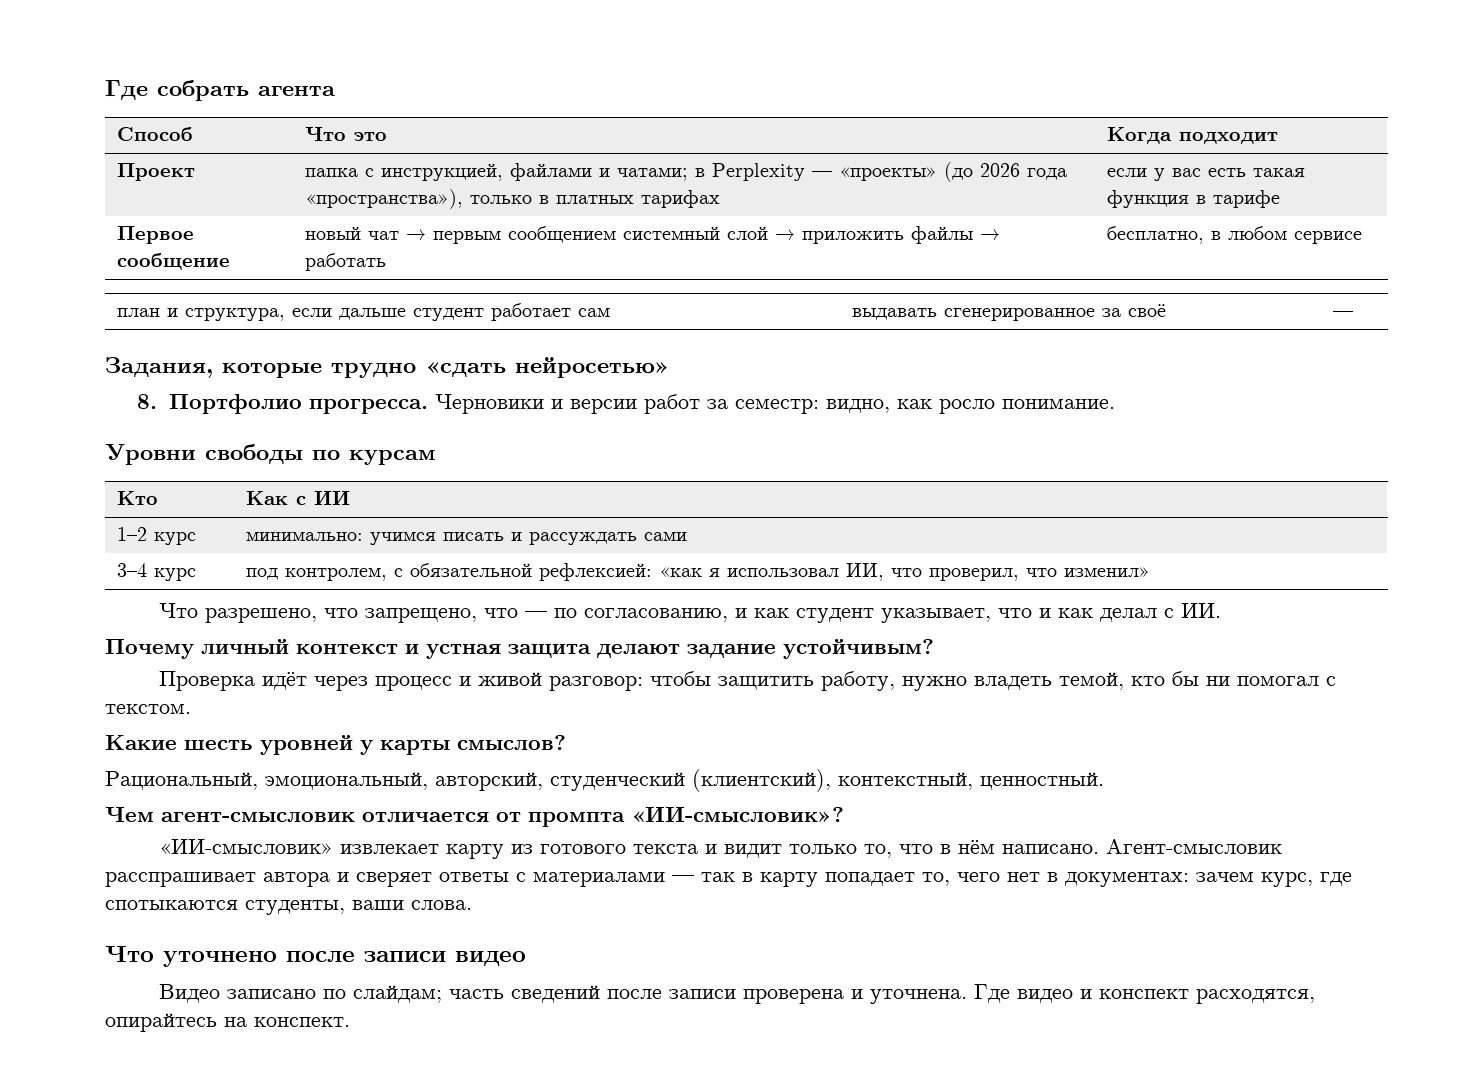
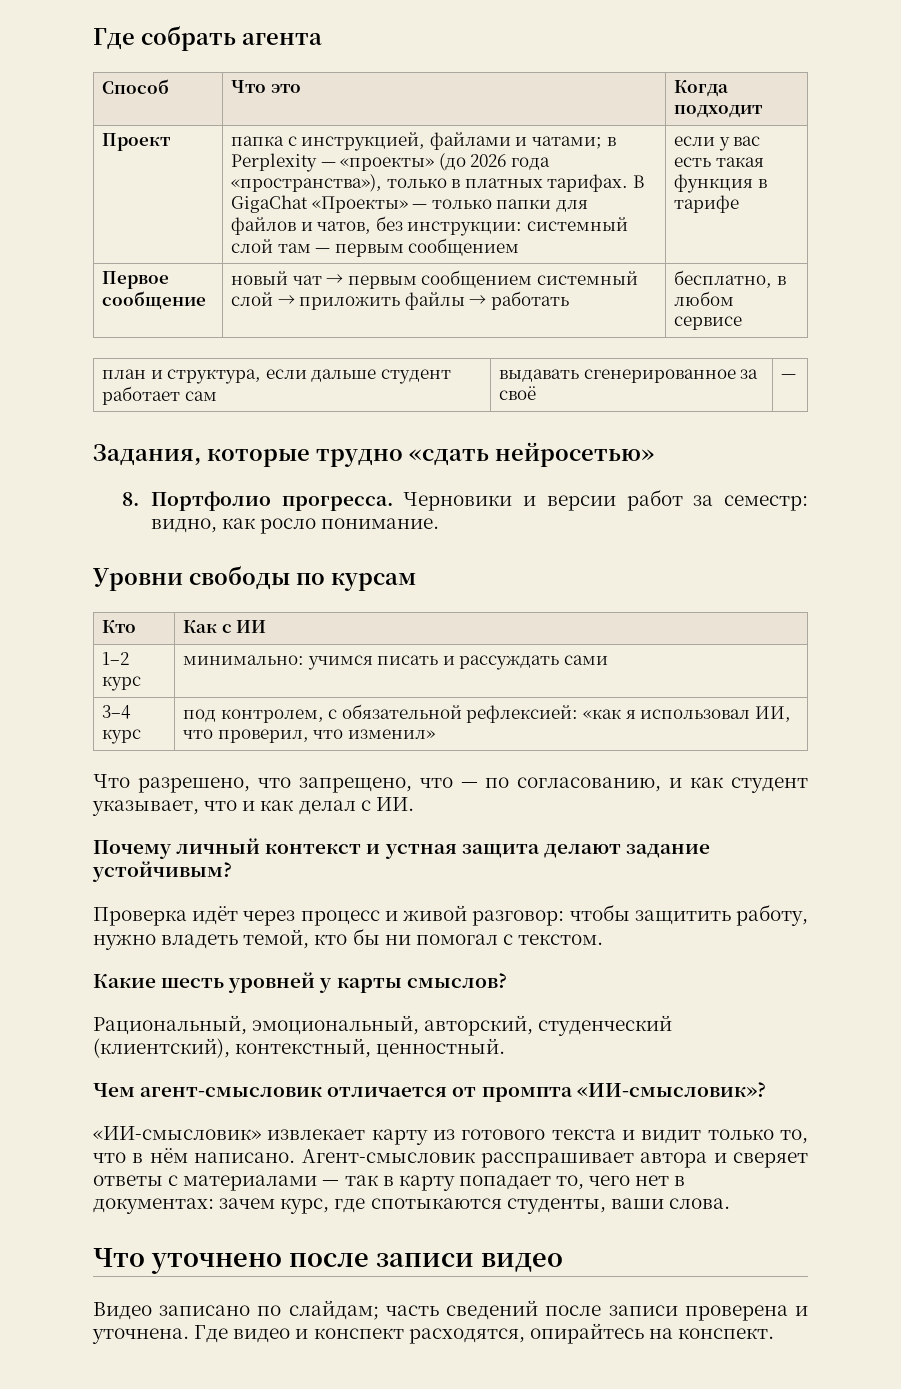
[641,190,721,208] тарифах -> [547,174,644,192] [231,195,588,213] [231,216,628,236] [231,238,520,257] тарифах. В GigaChat «Проекты» — только папки для файлов и чатов, без инструкции: системный слой там — первым сообщением

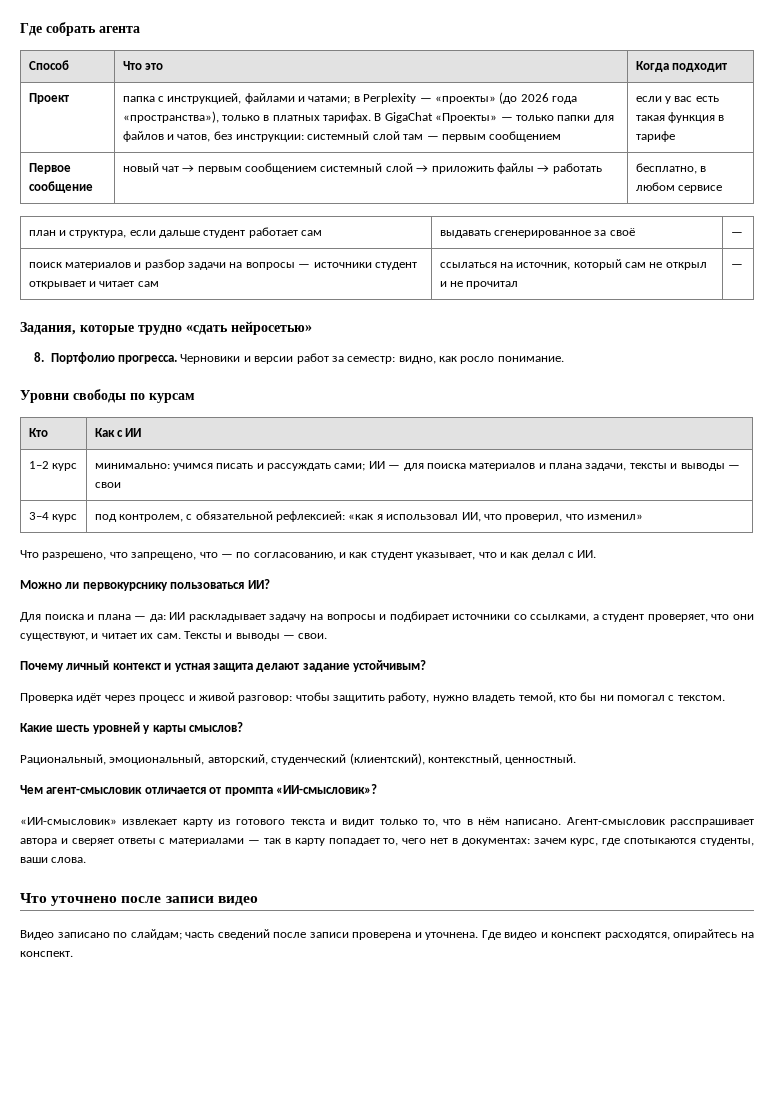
(797, 376) none -> [28,259,417,270] [28,281,159,289] [439,259,707,270] [439,281,519,289] [730,264,743,268] // поиск материалов и разбор задачи на вопросы — источники студент открывает и читает сам | ссылаться на источник, который сам не открыл и не прочитал | —
[563,655,608,665] сами -> [334,461,740,471] [94,482,121,488] сами; ИИ — для поиска материалов и плана задачи, тексты и выводы — свои
(414, 804) none -> [20,579,270,591] [20,611,754,622] [20,631,328,641] // Можно ли первокурснику пользоваться ИИ? // Для поиска и плана — да: ИИ раскладывает задачу на вопросы и подбирает источники со ссылками, а студент проверяет, что они существуют, и читает их сам. Тексты и выводы — свои.

